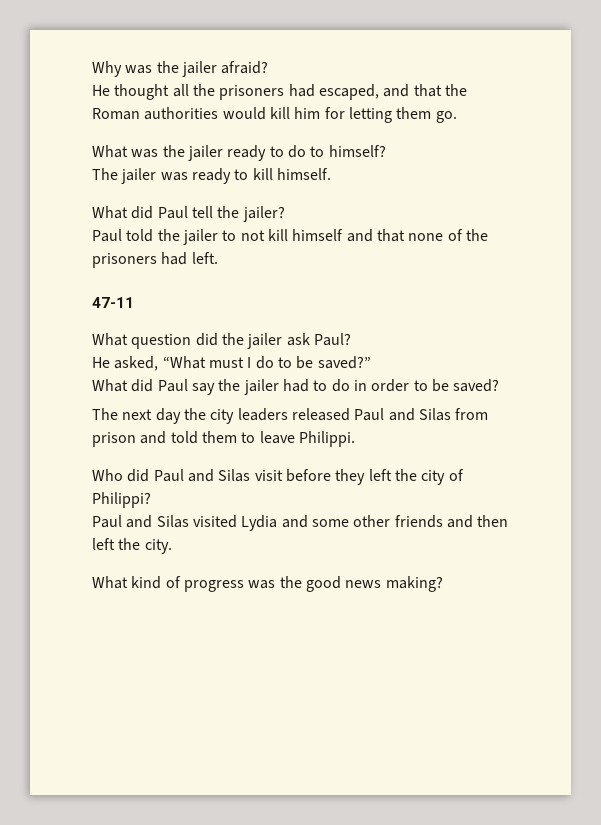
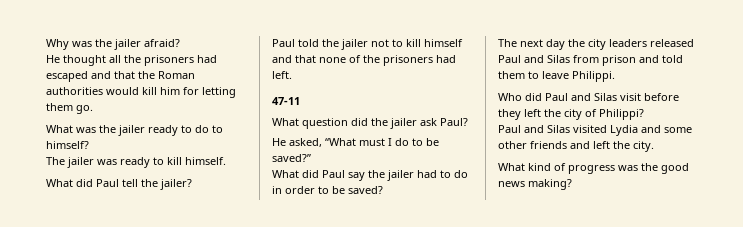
[318,84,379,100] escaped, -> [46,71,88,82] escaped
[222,230,265,241] to not -> [371,39,403,47] not to
[477,515,509,527] then -> (590, 145) none

